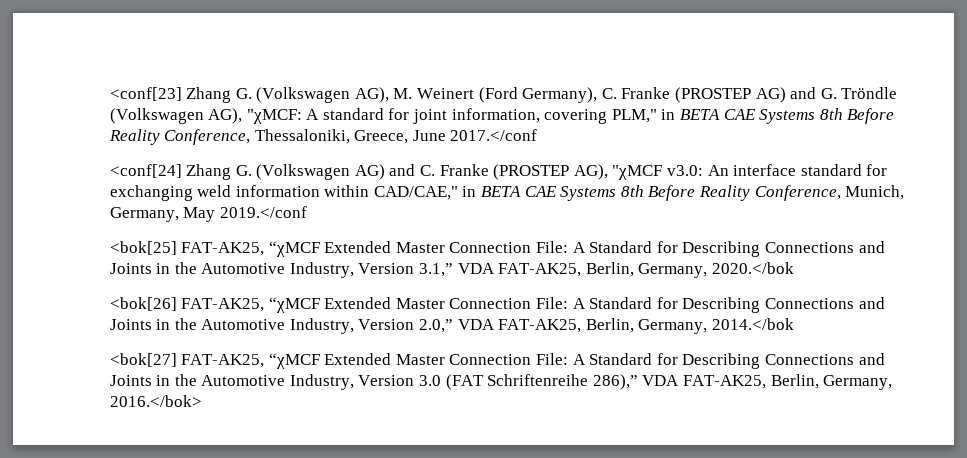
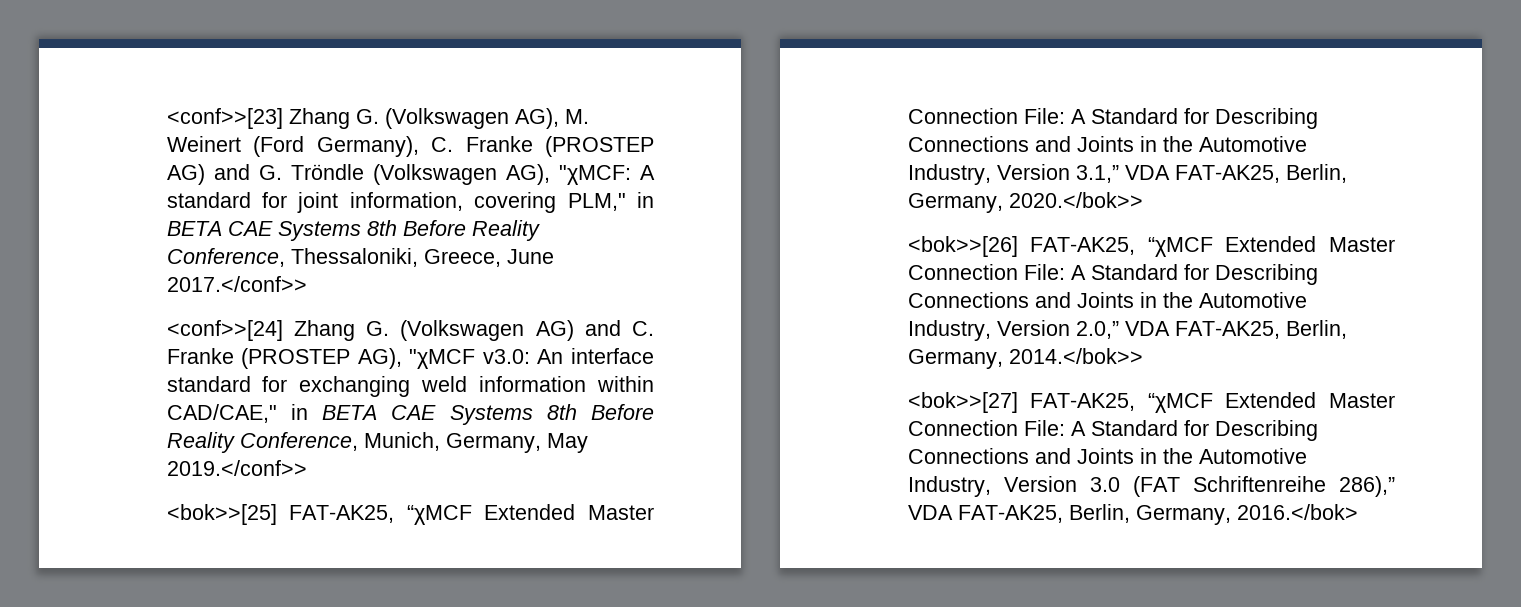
[109,87,182,101] <conf[23] -> [166,108,283,129] <conf>>[23]
[450,129,538,141] [109,164,182,178] 2017.</conf // <conf[24] -> [166,276,307,292] [166,320,283,341] 2017.</conf>> // <conf>>[24]
[219,206,307,218] [109,241,177,255] 2019.</conf // <bok[25] -> [166,460,307,476] [166,504,277,525] 2019.</conf>> // <bok>>[25]
[711,262,794,274] [109,297,177,311] 2020.</bok // <bok[26] -> [1008,192,1143,208] [907,236,1018,257] 2020.</bok>> // <bok>>[26]
[711,318,794,330] [109,353,177,367] 2014.</bok // <bok[27] -> [1008,348,1143,364] [907,392,1018,413] 2014.</bok>> // <bok>>[27]

